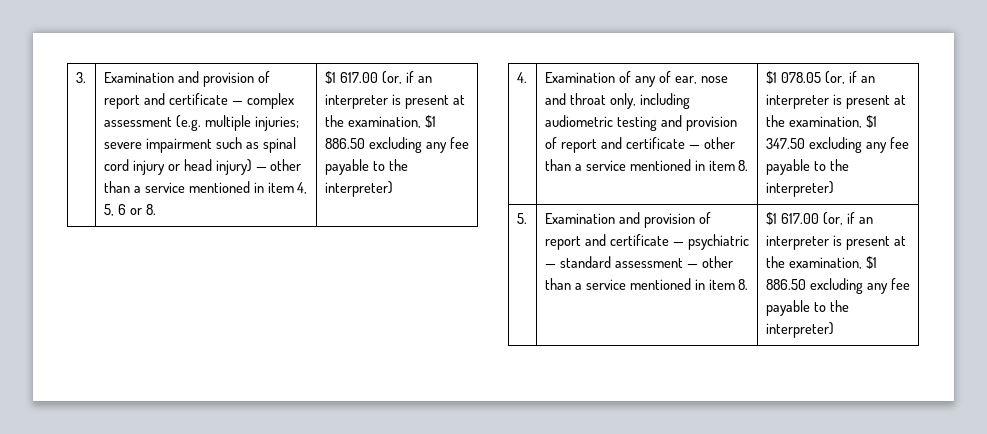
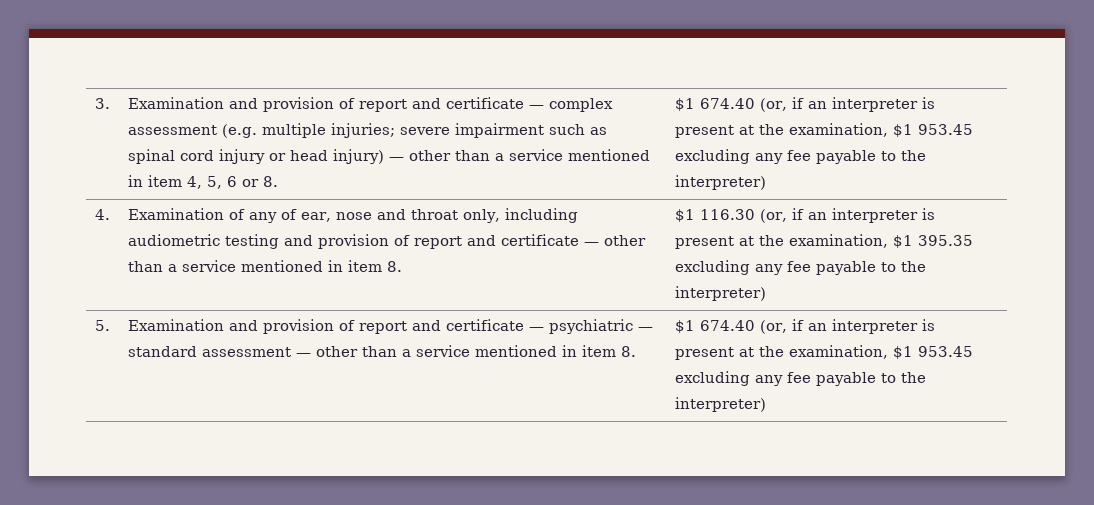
[339,72,378,83] 617.00 -> [699,98,755,109] 674.40
[324,138,365,149] 886.50 -> [917,124,973,135] 953.45
[780,72,821,83] 078.05 -> [699,209,755,220] 116.30
[765,138,805,149] 347.50 -> [917,235,973,246] 395.35
[780,213,819,224] 617.00 -> [699,320,755,331] 674.40
[765,279,806,290] 886.50 -> [917,346,973,357] 953.45

